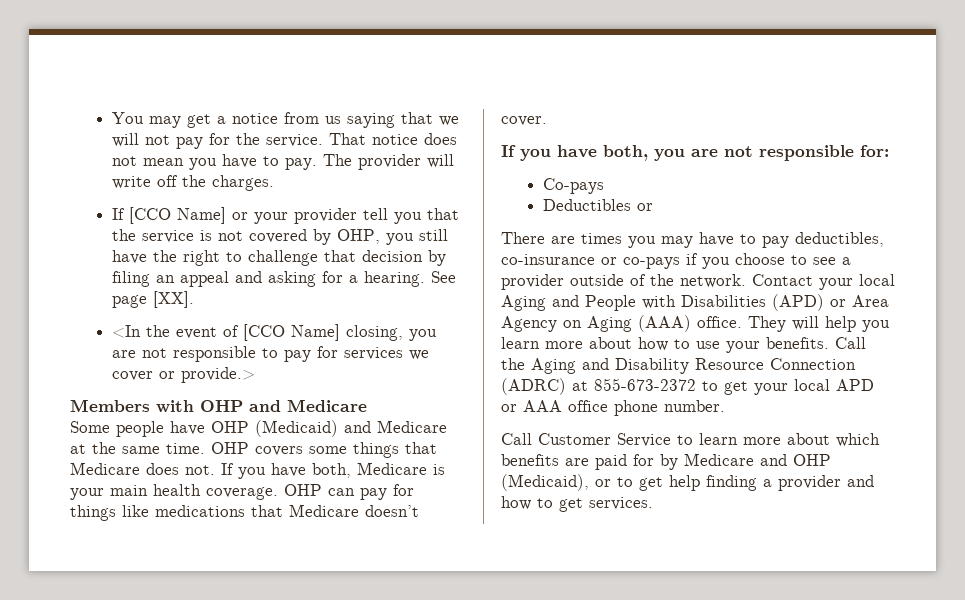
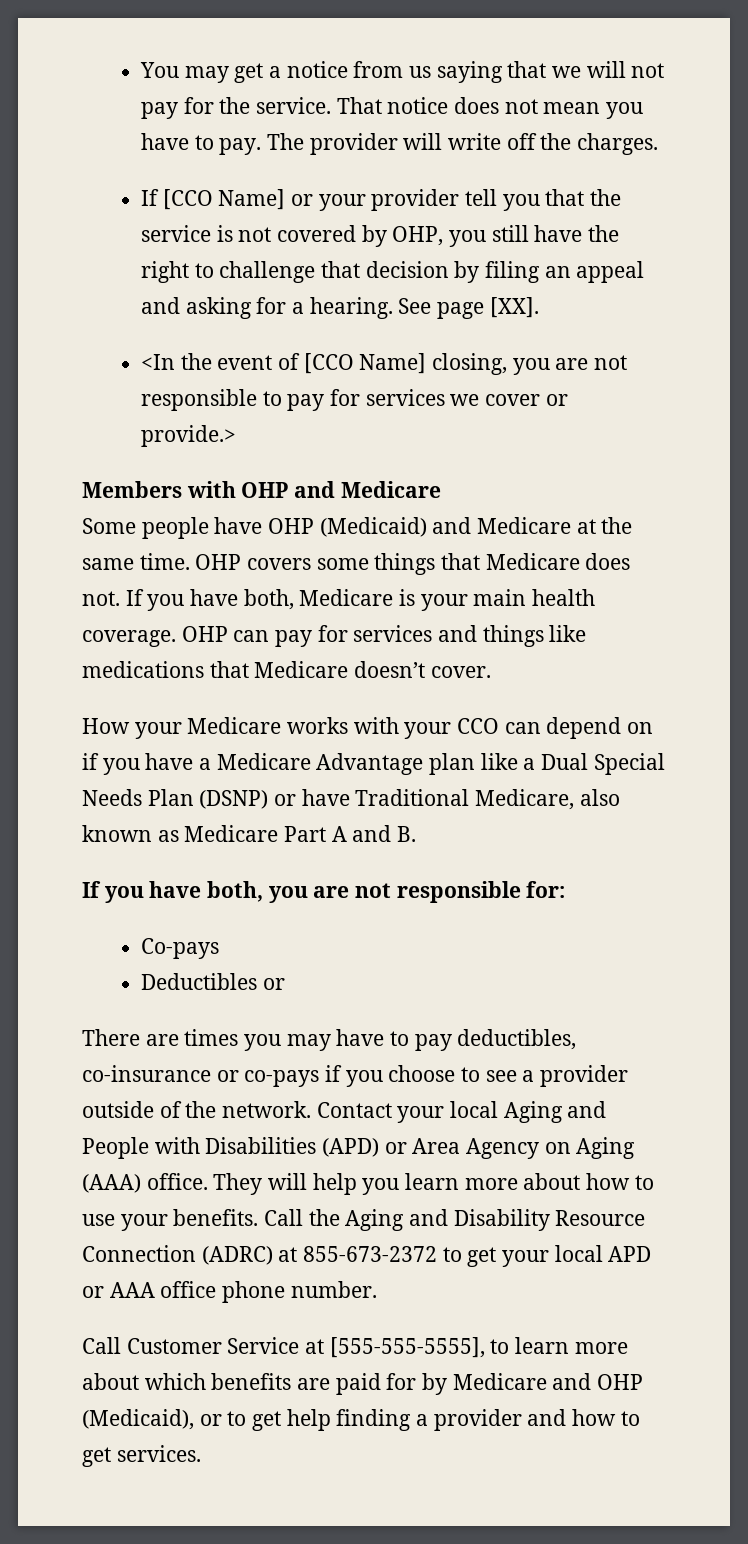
(414, 490) none -> [353,625,478,642] services and
(547, 121) none -> [82,717,654,739] [82,753,665,775] [82,789,620,810] [82,825,417,842] // How your Medicare works with your CCO can depend on if you have a Medicare Advantage plan like a Dual Special Needs Plan (DSNP) or have Traditional Medicare, also known as Medicare Part A and B.
(671, 440) none -> [305,1337,485,1358] at [555-555-5555],

